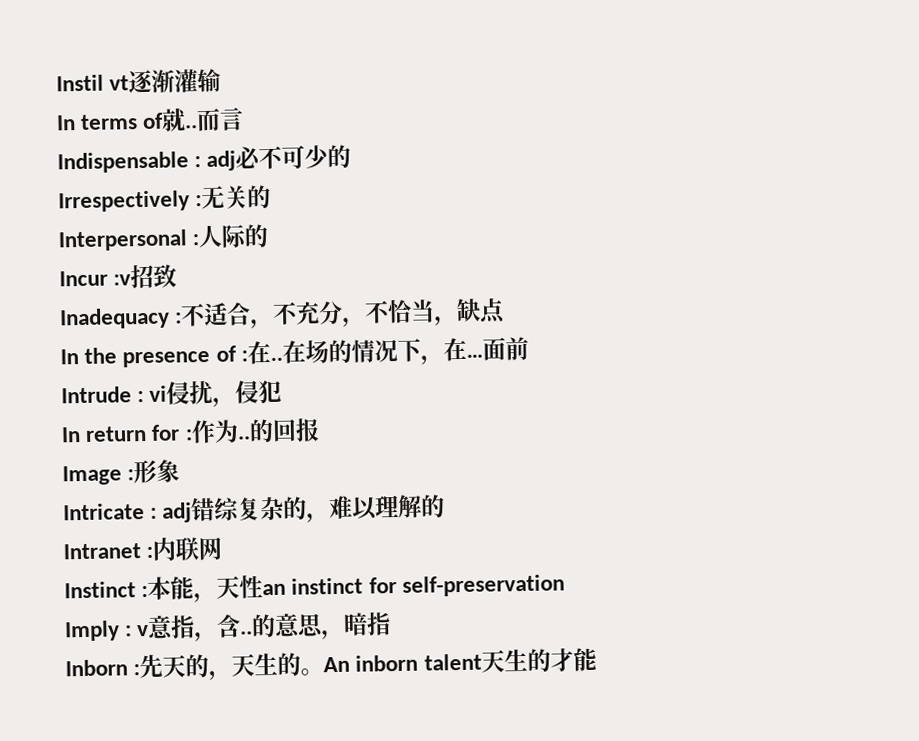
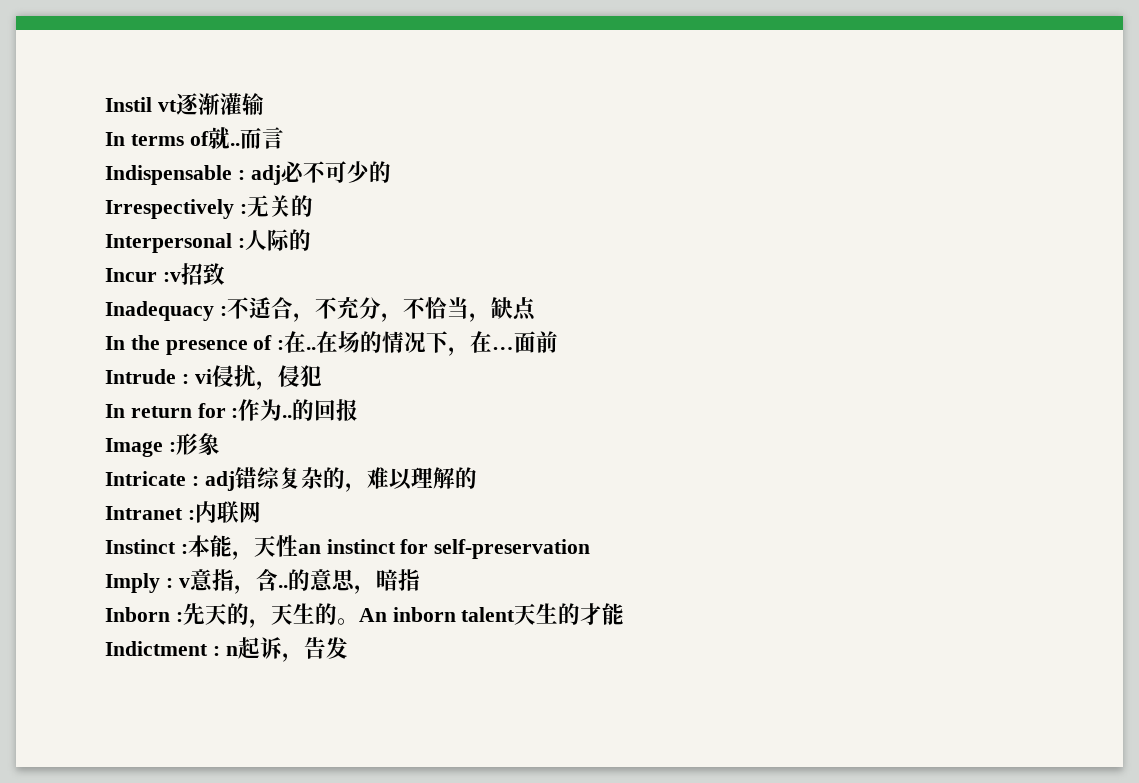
(597, 659) none -> [105,637,348,662] // Indictment : n起诉，告发

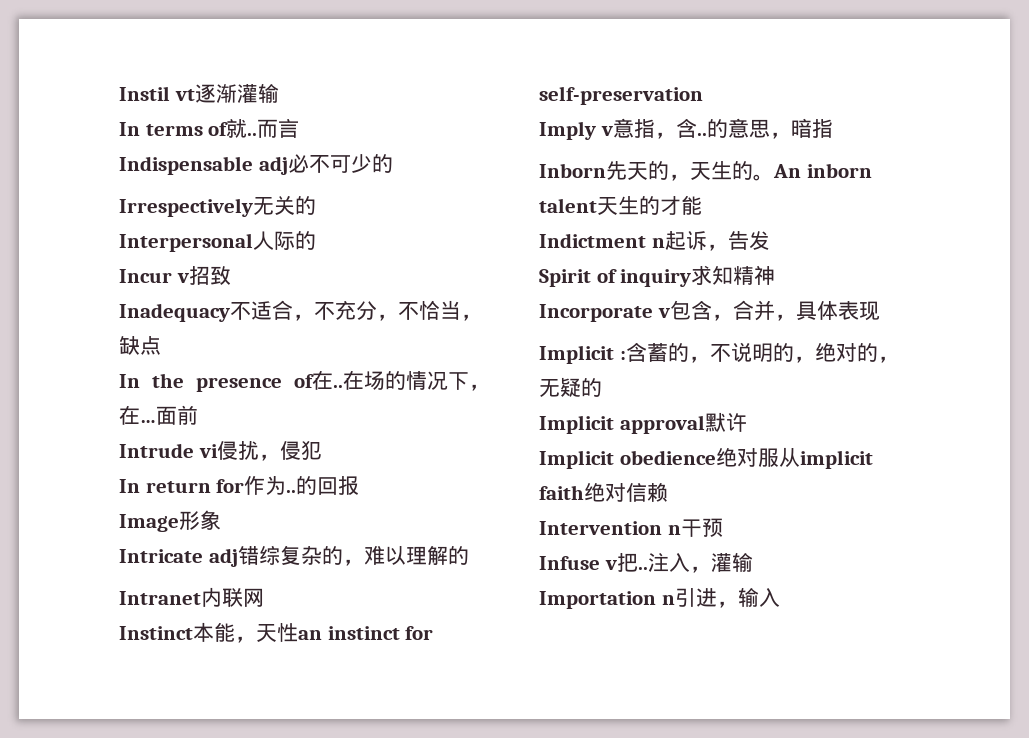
[237,170,245,180] : -> (253, 165) none
[239,204,247,214] : -> (253, 207) none
[237,238,245,248] : -> (253, 242) none
[162,272,181,282] :v -> [176,273,189,283] v
[219,306,227,316] : -> (230, 312) none
[277,340,285,350] : -> (314, 381) none
[181,374,189,384] : -> (194, 450) none
[231,408,239,418] : -> (245, 486) none
[168,442,176,452] : -> (179, 523) none
[191,476,199,486] : -> (203, 556) none
[187,510,195,520] : -> (201, 598) none
[180,544,188,554] : -> (193, 633) none
[165,578,173,588] : -> (596, 130) none
[175,612,183,622] : -> (606, 170) none
[212,646,220,656] : -> (646, 240) none
(348, 648) none -> [539,265,776,287] [539,300,880,322] [539,342,899,364] [539,377,602,397] [539,412,747,434] [539,447,873,469] [539,482,668,502] [539,518,723,537] [539,552,753,573] [539,587,780,609] // Spirit of inquiry求知精神 // Incorporate v包含，合并，具体表现 // Implicit :含蓄的，不说明的，绝对的，无疑的 // Implicit approval默许 // Implicit obedience绝对服从implicit faith绝对信赖 // Intervention n干预 // Infuse v把..注入，灌输 // Importation n引进，输入

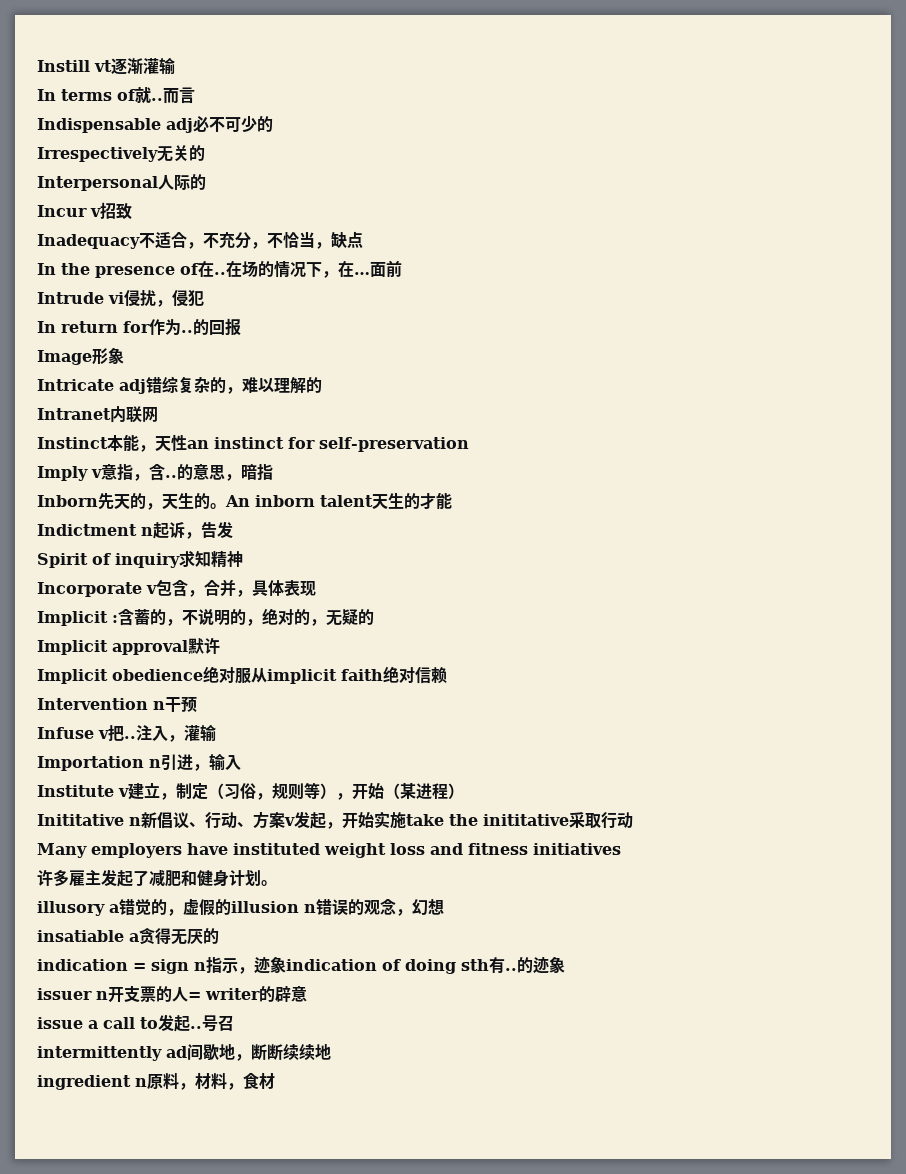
[119,86,170,101] Instil -> [37,60,90,72] Instill
(780, 597) none -> [37,782,464,800] [37,811,633,829] [37,843,621,858] [37,869,277,887] [37,898,444,916] [37,927,219,945] [37,956,565,974] [37,985,307,1003] [37,1014,234,1032] [37,1044,331,1061] [37,1072,275,1090] // Institute v建立，制定（习俗，规则等），开始（某进程） // Inititative n新倡议、行动、方案v发起，开始实施take the inititative采取行动 // Many employers have instituted weight loss and fitness initiatives // 许多雇主发起了减肥和健身计划。 // illusory a错觉的，虚假的illusion n错误的观念，幻想 // insatiable a贪得无厌的 // indication = sign n指示，迹象indication of doing sth有..的迹象 // issuer n开支票的人= writer的辟意 // issue a call to发起..号召 // intermittently ad间歇地，断断续续地 // ingredient n原料，材料，食材

